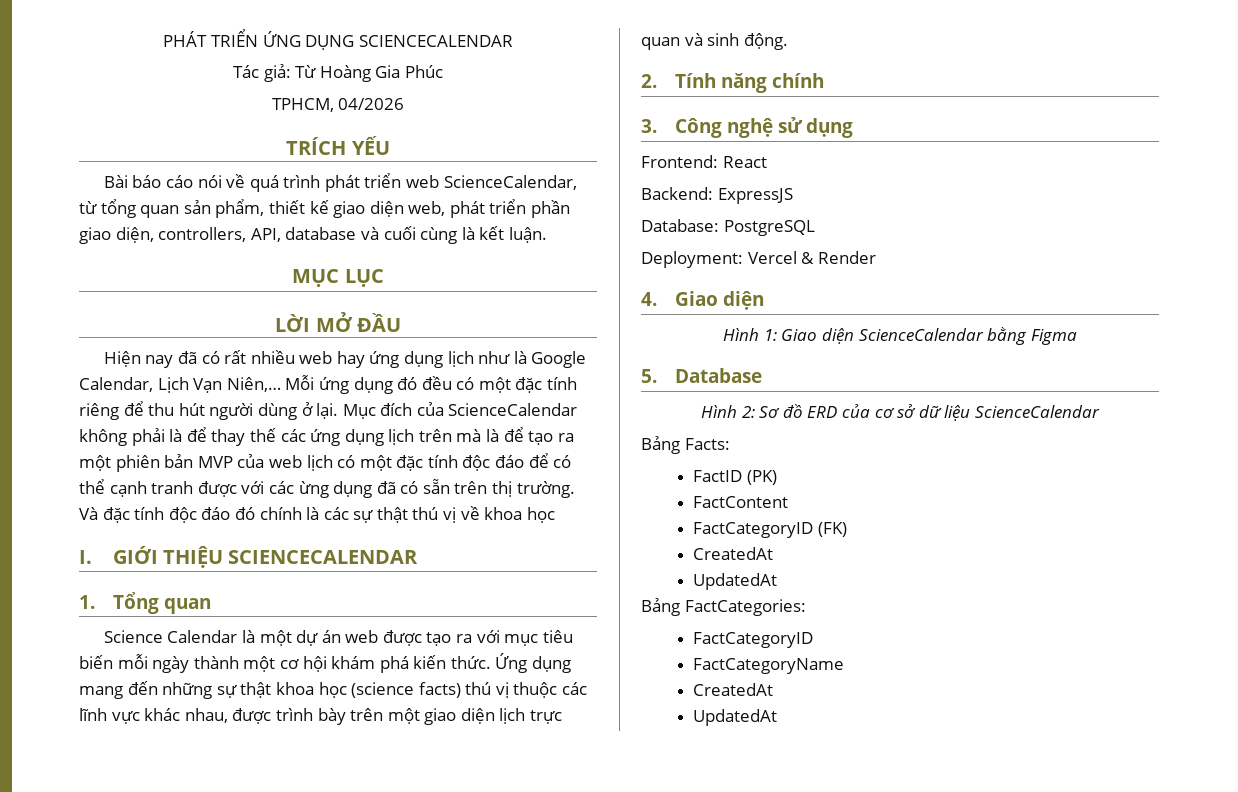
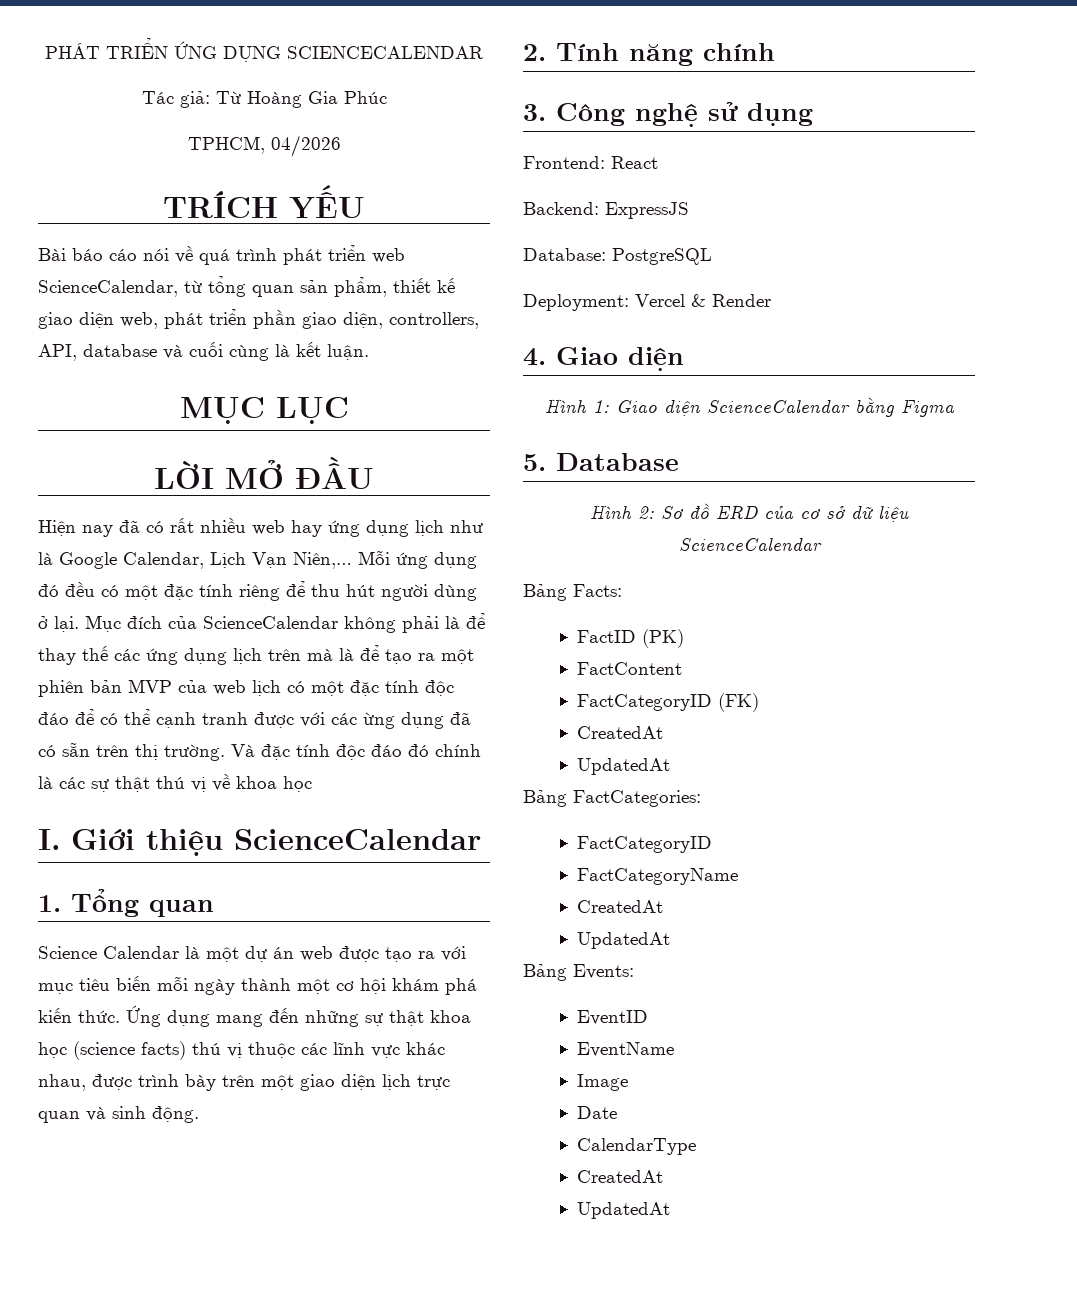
[112,546,419,568] GIỚI THIỆU SCIENCECALENDAR -> [71,829,482,856] Giới thiệu ScienceCalendar
(778, 717) none -> [523,964,634,981] [576,1010,648,1025] [576,1042,674,1057] [576,1074,628,1091] [576,1106,617,1119] [576,1138,696,1155] [576,1170,663,1183] [576,1202,670,1219] // Bảng Events: // EventID // EventName // Image // Date // CalendarType // CreatedAt // UpdatedAt

